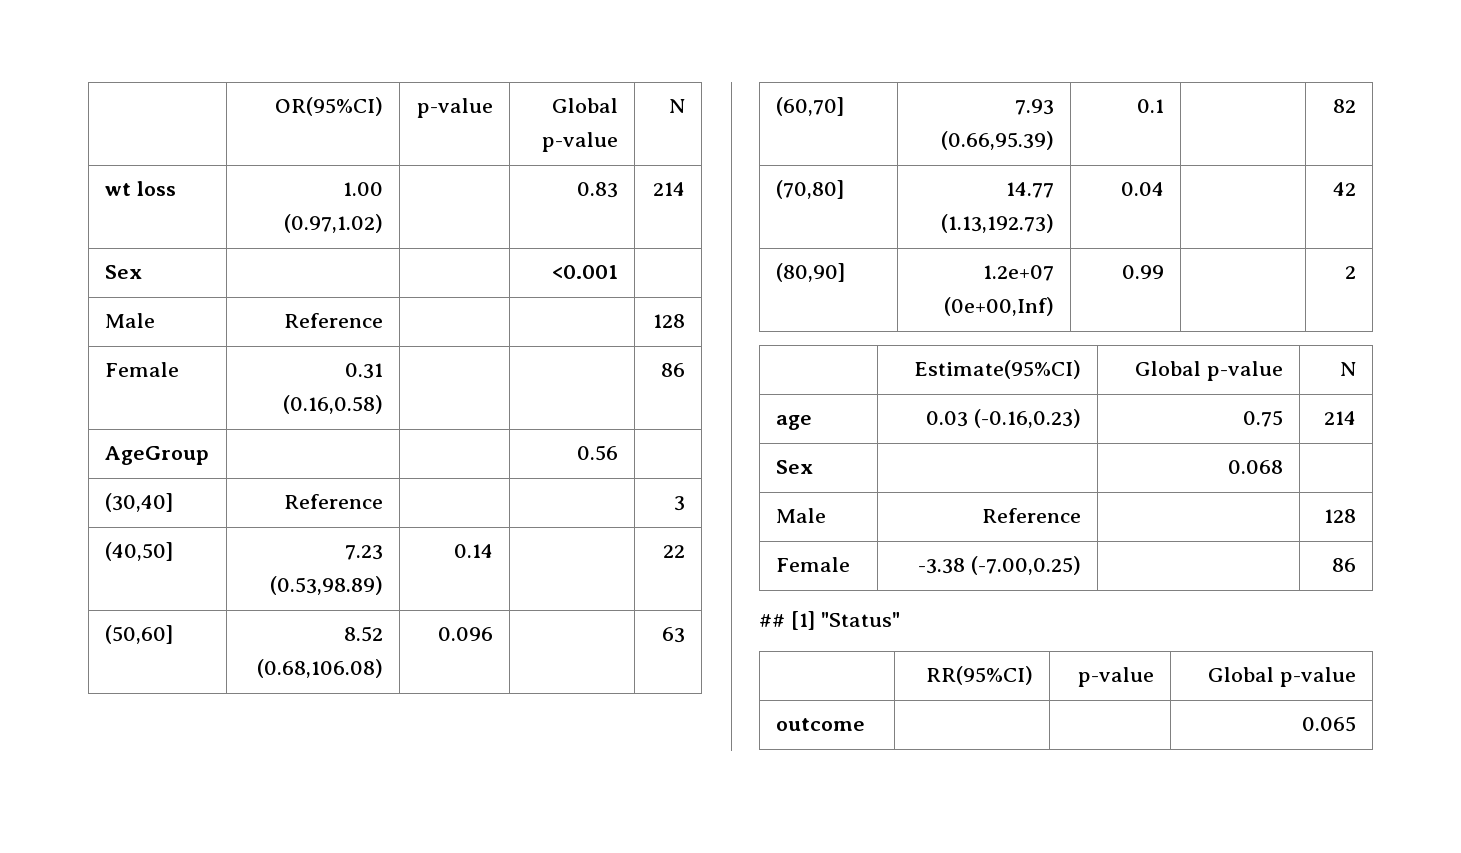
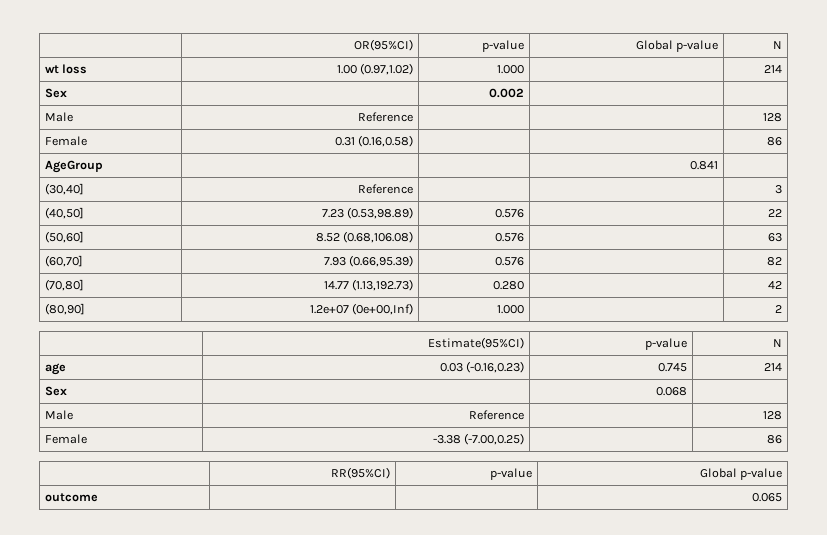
[577,182,619,198] [653,182,686,196] [104,265,142,279] [552,265,619,279] | 0.83 | 214 // Sex | | | <0.001 -> [497,65,525,74] [764,65,783,73] [44,88,67,98] [489,88,525,98] 1.000 | | 214 // Sex | | 0.002 |
[577,445,619,461] 0.56 -> [690,161,719,170] 0.841
[454,544,494,558] 0.14 -> [495,209,525,218] 0.576
[438,627,494,641] 0.096 -> [495,233,525,242] 0.576
[1137,99,1165,113] 0.1 -> [495,257,525,266] 0.576
[1121,182,1165,196] 0.04 -> [493,281,525,290] 0.280
[1122,265,1165,279] 0.99 -> [497,305,525,314] 1.000
[1135,361,1202,376] Global -> (525, 343) none
[1243,410,1284,427] 0.75 -> [658,363,688,372] 0.745
[759,611,900,630] // ## [1] "Status" -> (783, 439) none

